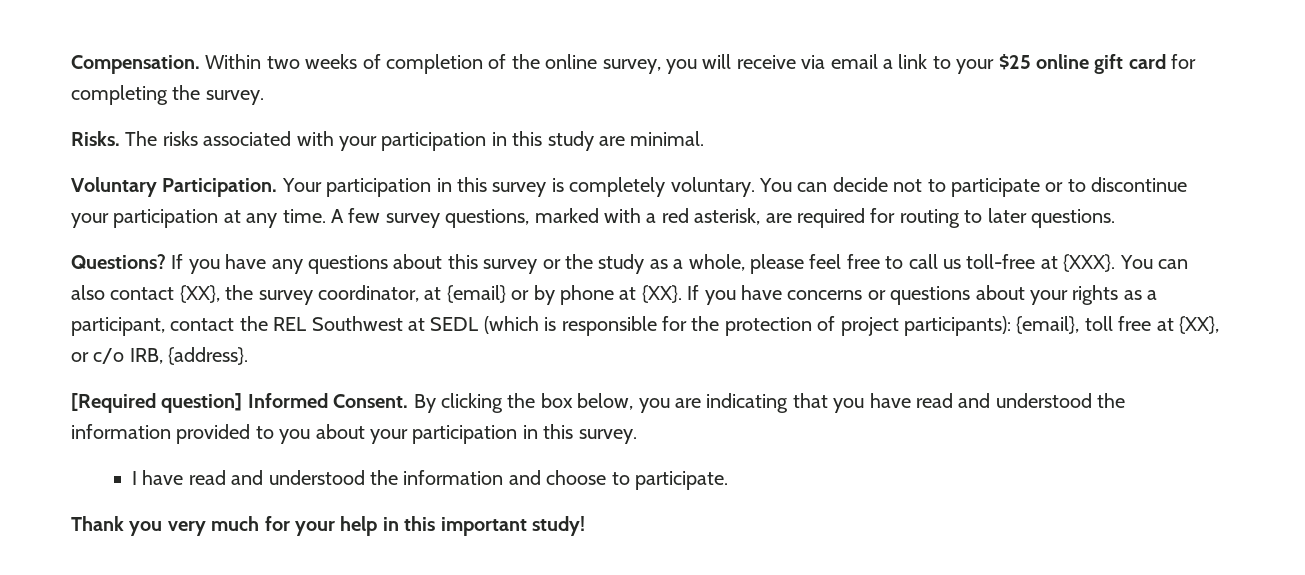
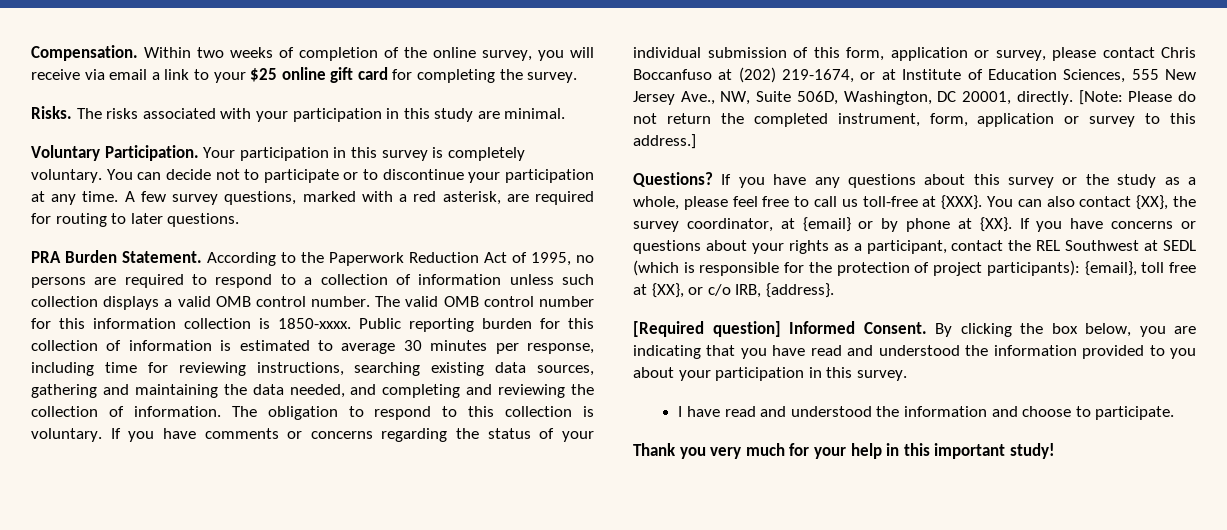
(1115, 218) none -> [31,250,594,266] [31,274,595,288] [31,296,594,310] [31,318,594,332] [31,340,594,354] [31,362,594,376] [31,384,594,398] [31,406,594,420] [31,428,594,442] [633,47,1196,61] [633,67,1196,83] [633,90,1196,105] [633,113,1196,127] [633,134,696,149] // PRA Burden Statement. According to the Paperwork Reduction Act of 1995, no persons are required to respond to a collection of information unless such collection displays a valid OMB control number. The valid OMB control number for this information collection is 1850-xxxx. Public reporting burden for this collection of information is estimated to average 30 minutes per response, including time for reviewing instructions, searching existing data sources, gathering and maintaining the data needed, and completing and reviewing the collection of information. The obligation to respond to this collection is voluntary. If you have comments or concerns regarding the status of your individual submission of this form, application or survey, please contact Chris Boccanfuso at (202) 219-1674, or at Institute of Education Sciences, 555 New Jersey Ave., NW, Suite 506D, Washington, DC 20001, directly. [Note: Please do not return the completed instrument, form, application or survey to this address.]

